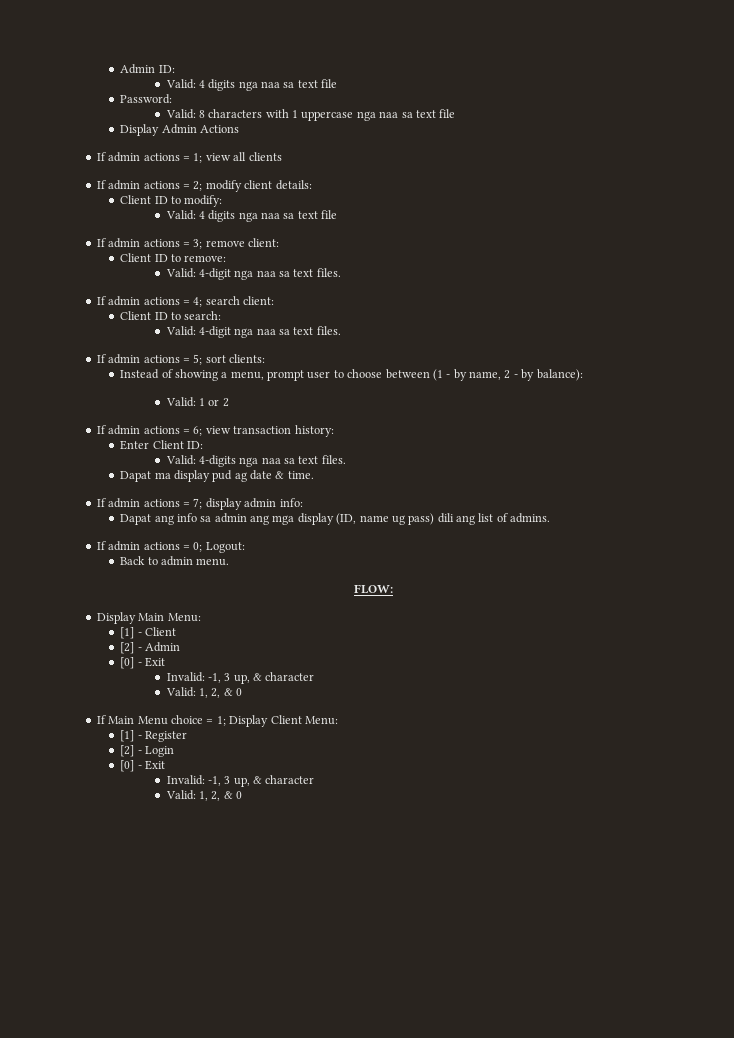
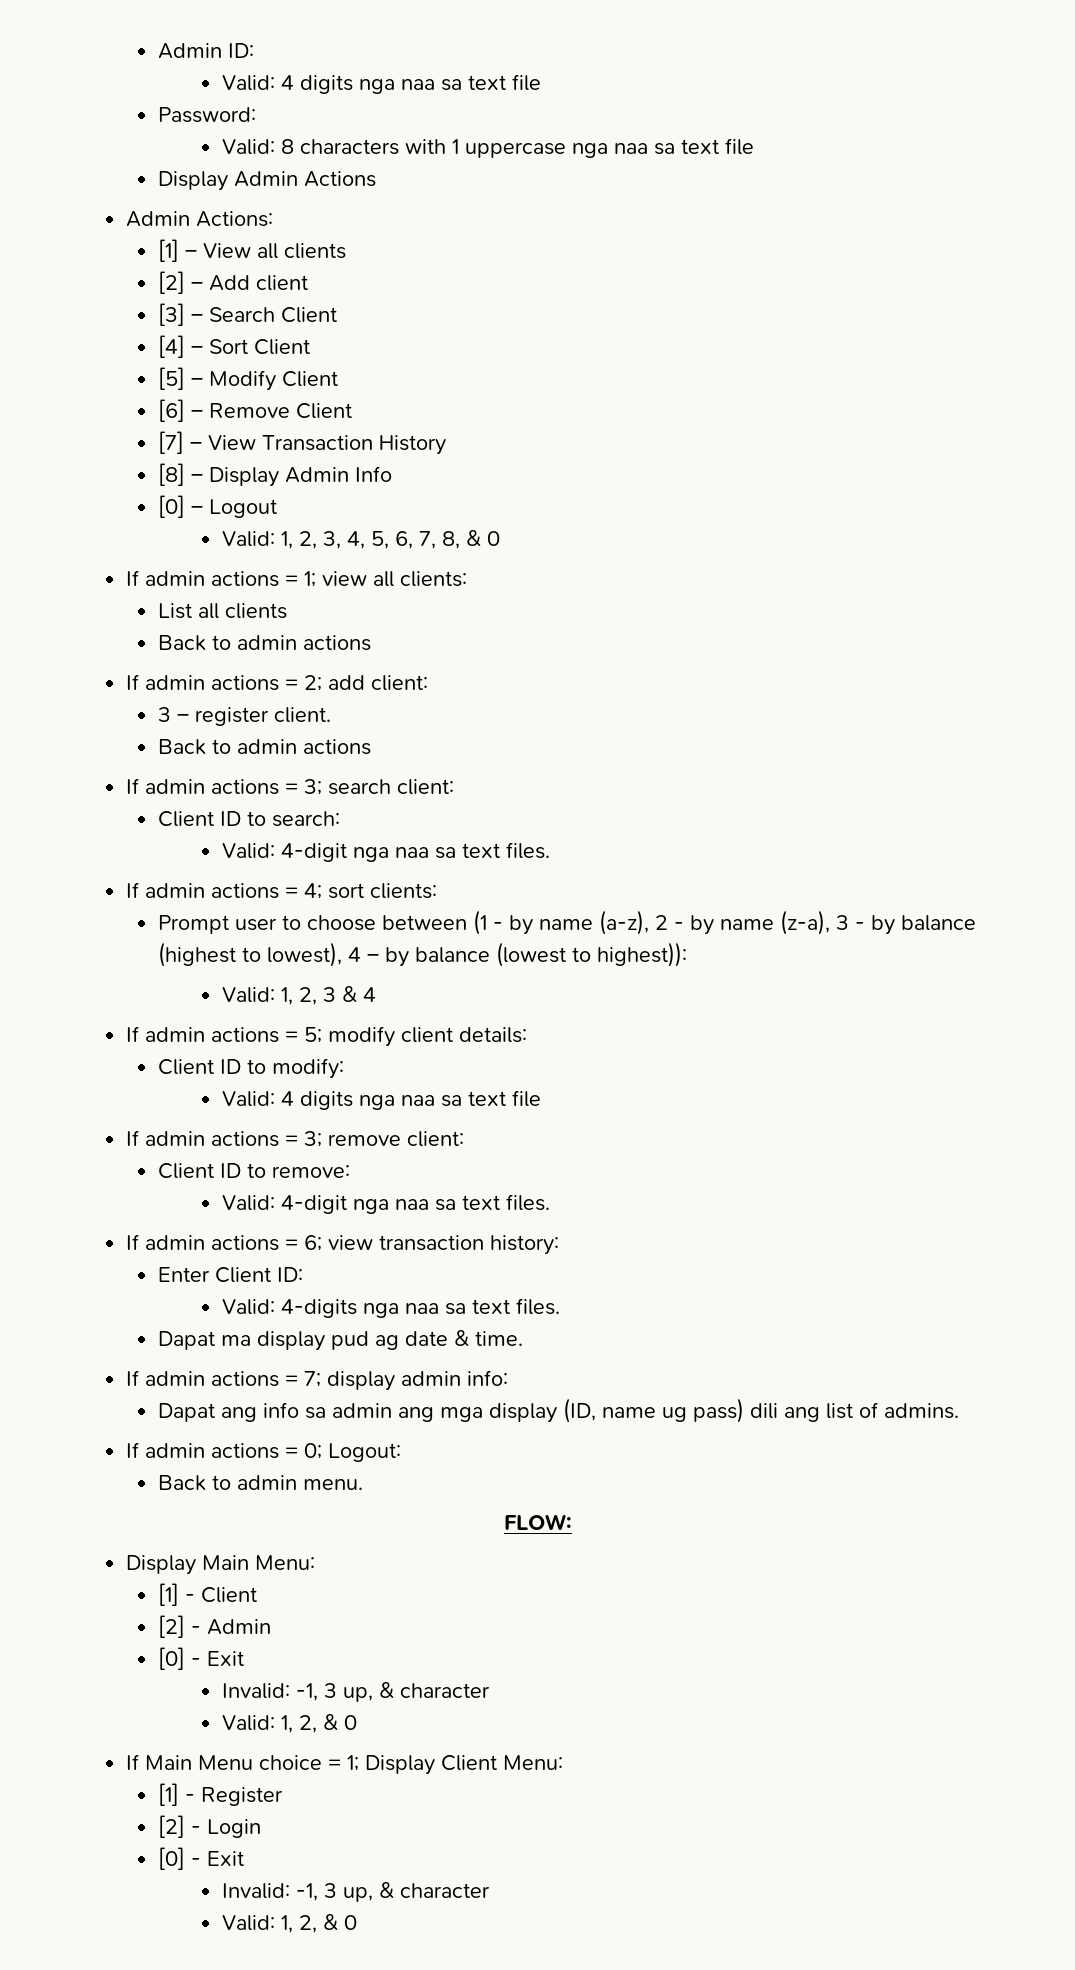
(239, 129) none -> [126,211,274,227] [158,239,347,262] [158,271,309,294] [158,303,338,326] [158,335,311,358] [158,367,339,391] [158,399,353,422] [158,431,447,455] [158,463,393,487] [158,495,278,518] [221,530,500,549] // Admin Actions: // [1] – View all clients // [2] – Add client // [3] – Search Client // [4] – Sort Client // [5] – Modify Client // [6] – Remove Client // [7] – View Transaction History // [8] – Display Admin Info // [0] – Logout // Valid: 1, 2, 3, 4, 5, 6, 7, 8, & 0
[248,152,282,161] clients -> [400,571,468,587] [158,603,288,619] [158,635,372,651] clients: // List all clients // Back to admin actions
(203, 186) none -> [328,675,429,691] [158,707,332,726] [158,739,372,755] [126,778,455,795] [158,811,341,827] [221,842,550,862] [126,882,438,899] [158,910,977,935] [158,942,688,967] [221,986,376,1005] [126,1026,323,1043] add client: // 3 – register client. // Back to admin actions // If admin actions = 3; search client: // Client ID to search: // Valid: 4-digit nga naa sa text files. // If admin actions = 4; sort clients: // Prompt user to choose between (1 - by name (a-z), 2 - by name (z-a), 3 - by balance (highest to lowest), 4 – by balance (lowest to highest)): // Valid: 1, 2, 3 & 4 // If admin actions = 5;
[96,296,275,307] [120,311,222,320] [165,326,341,338] [96,354,266,365] [120,369,583,381] [165,397,229,407] // If admin actions = 4; search client: // Client ID to search: // Valid: 4-digit nga naa sa text files. // If admin actions = 5; sort clients: // Instead of showing a menu, prompt user to choose between (1 - by name, 2 - by balance): // Valid: 1 or 2 -> (550, 1202) none

